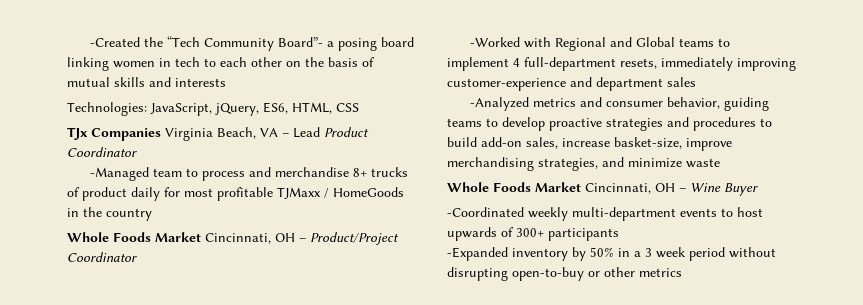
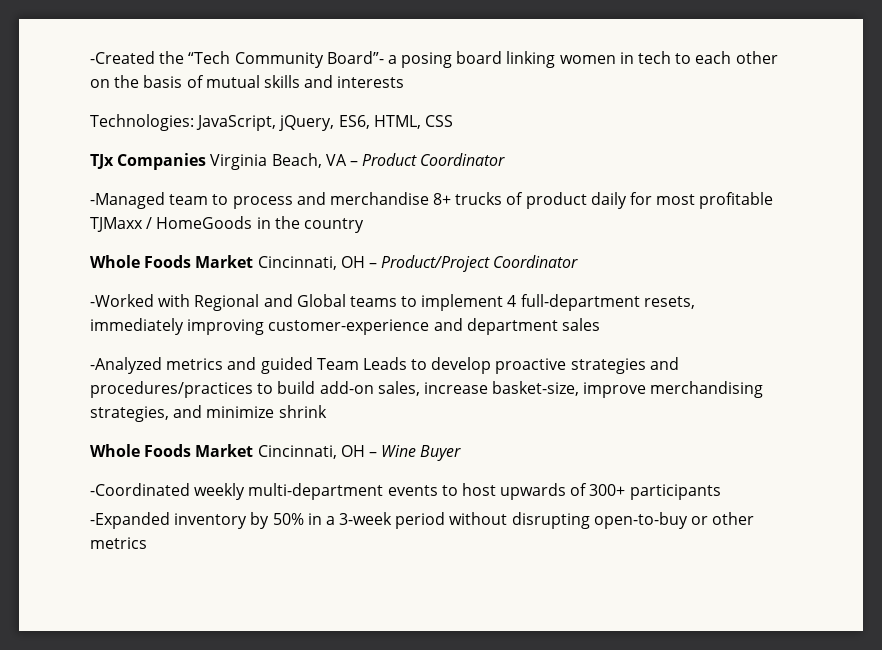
[293,127,320,138] Lead -> (358, 163) none
[606,97,770,111] [447,118,482,127] consumer behavior, guiding teams -> [260,357,407,374] guided Team Leads
[693,117,756,131] procedures -> [90,381,253,398] procedures/practices
[686,158,720,168] waste -> [278,405,327,418] shrink
[645,247,685,258] 3 week -> [339,512,393,525] 3-week

